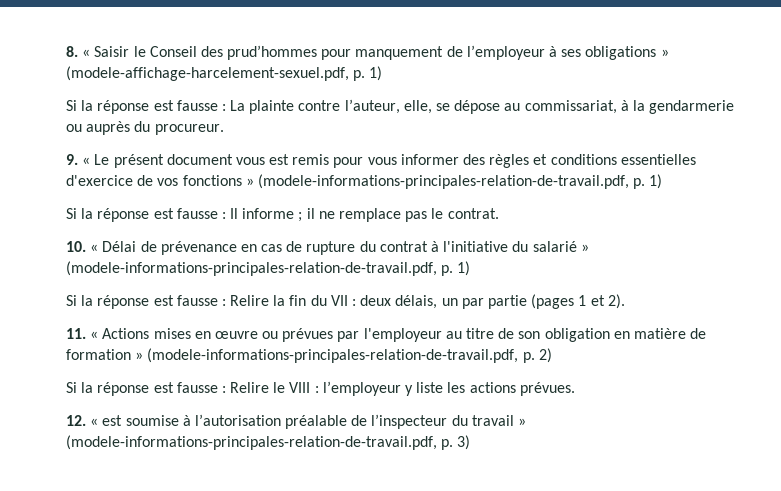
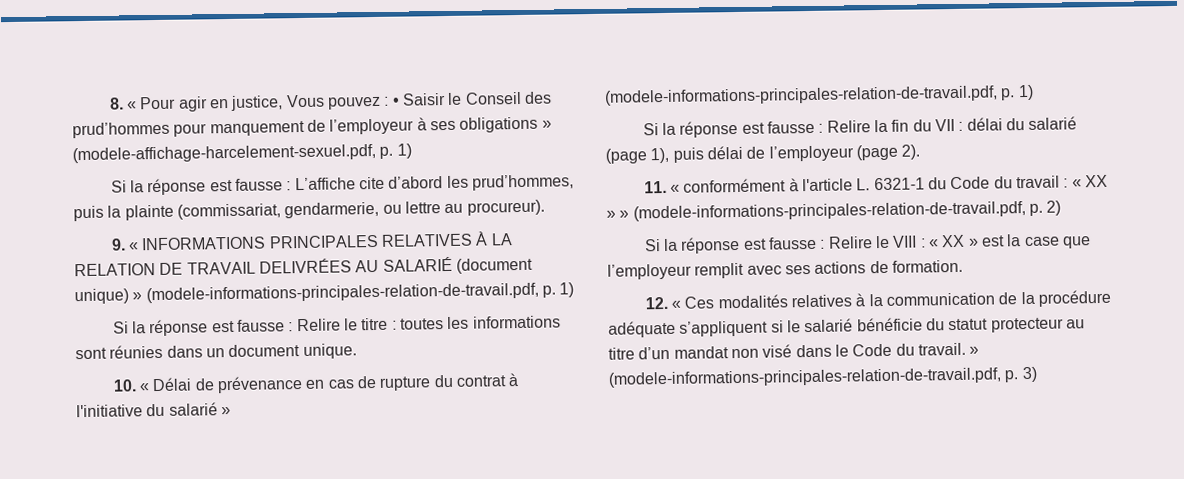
(91, 53) none -> [139,94,400,112] Pour agir en justice, Vous pouvez : •
[230,99,735,114] [66,121,224,135] [66,154,696,168] [66,175,242,186] La plainte contre l’auteur, elle, se dépose au commissariat, à la gendarmerie ou auprès du procureur. // 9. « Le présent document vous est remis pour vous informer des règles et conditions essentielles d'exercice de vos fonctions -> [294,174,574,191] [73,199,545,222] [110,231,513,251] [74,256,533,277] [74,288,129,305] L’affiche cite d’abord les prud’hommes, puis la plainte (commissariat, gendarmerie, ou lettre au procureur). // 9. « INFORMATIONS PRINCIPALES RELATIVES À LA RELATION DE TRAVAIL DELIVRÉES AU SALARIÉ (document unique)
[230,208,499,222] Il informe ; il ne remplace pas le contrat. -> [296,315,561,332] [75,343,357,360] Relire le titre : toutes les informations sont réunies dans un document unique.
[360,294,625,309] [66,328,707,342] [66,349,131,360] deux délais, un par partie (pages 1 et 2). // 11. « Actions mises en œuvre ou prévues par l'employeur au titre de son obligation en matière de formation -> [966,116,1078,131] [605,144,921,164] [643,174,1108,194] [606,210,616,219] délai du salarié (page 1), puis délai de l’employeur (page 2). // 11. « conformément à l'article L. 6321-1 du Code du travail : « XX »
[322,381,575,396] [66,414,514,429] l’employeur y liste les actions prévues. // 12. « est soumise à l’autorisation préalable de l’inspecteur du travail -> [928,234,1091,249] [607,259,963,280] [644,289,1111,310] [608,317,1085,338] [608,342,966,360] « XX » est la case que l’employeur remplit avec ses actions de formation. // 12. « Ces modalités relatives à la communication de la procédure adéquate s’appliquent si le salarié bénéficie du statut protecteur au titre d’un mandat non visé dans le Code du travail.

